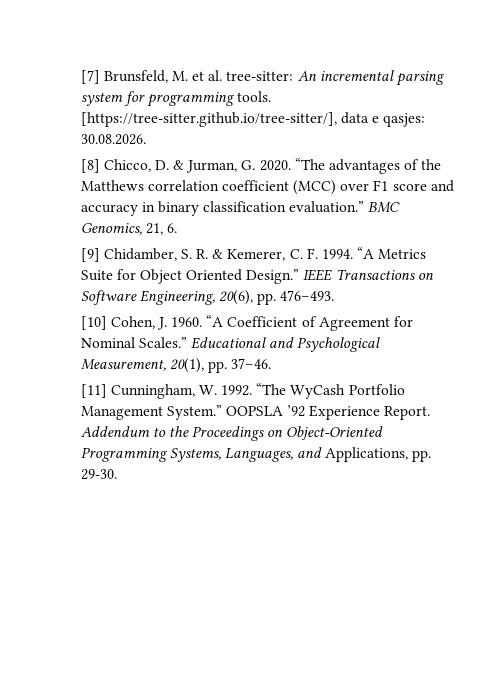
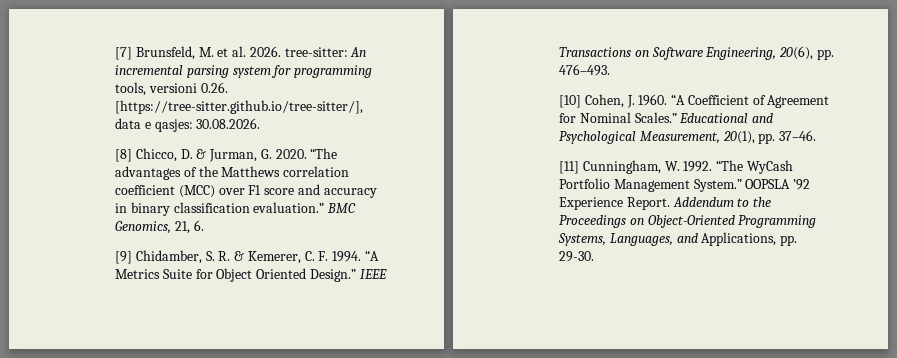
(223, 75) none -> [249,46,281,57] 2026.
[237,91,272,102] tools. -> [114,82,228,96] tools, versioni 0.26.

